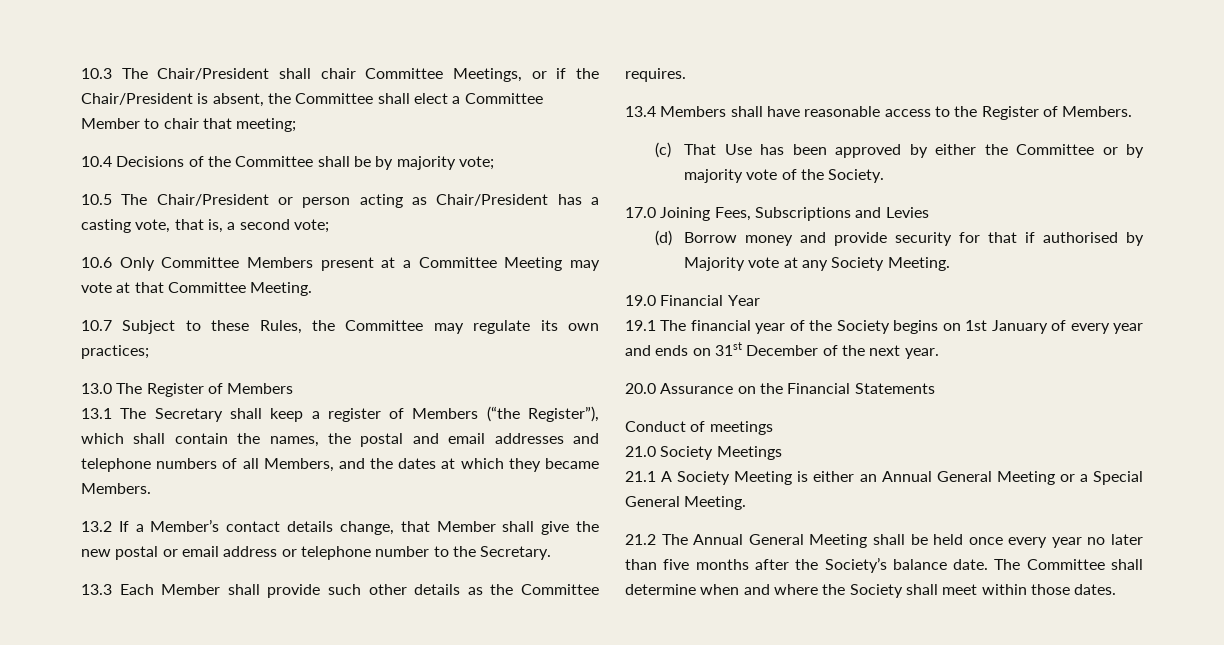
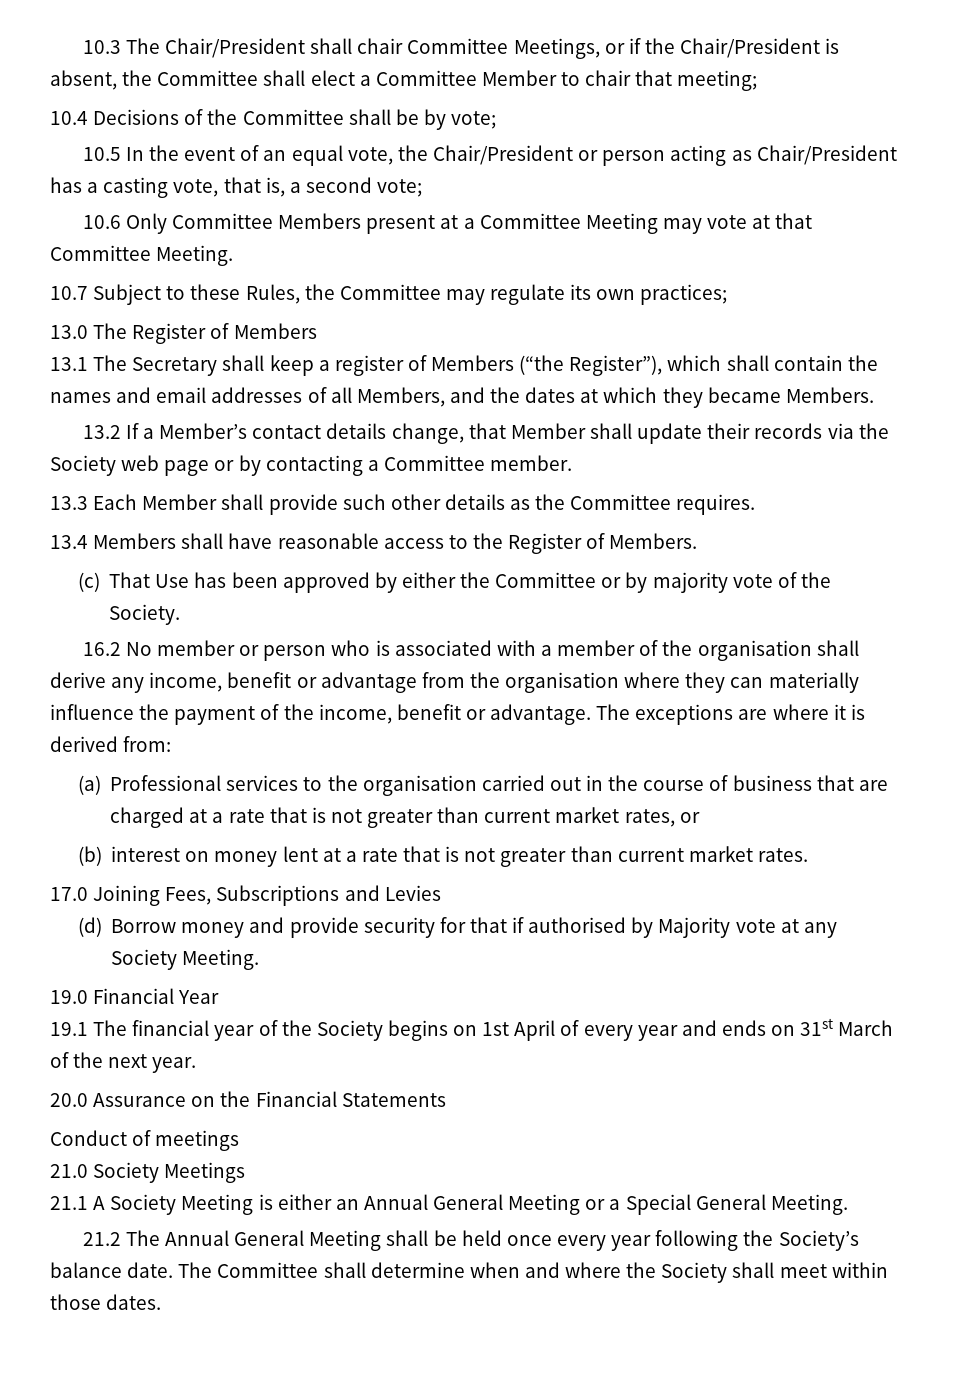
[396,156,456,170] majority -> (446, 119) none
[121,194,148,205] The -> [125,145,428,166] In the event of an equal vote, the
[269,433,599,447] [81,458,218,472] names, the postal and email addresses and telephone numbers -> [50,387,303,403] names and email addresses
[541,521,599,535] [81,546,552,560] give the new postal or email address or telephone number to the Secretary. -> [637,423,889,444] [50,455,573,476] update their records via the Society web page or by contacting a Committee member.
(885, 176) none -> [82,640,859,661] [50,672,859,693] [50,704,865,725] [50,736,172,752] [77,775,888,796] [110,807,700,828] [77,846,808,867] // 16.2 No member or person who is associated with a member of the organisation shall derive any income, benefit or advantage from the organisation where they can materially influence the payment of the income, benefit or advantage. The exceptions are where it is derived from: // (a) Professional services to the organisation carried out in the course of business that are charged at a rate that is not greater than current market rates, or // (b) interest on money lent at a rate that is not greater than current market rates.
[991,320,1048,334] January -> [514,1020,556,1041] April
[746,345,819,356] December -> [838,1020,894,1036] March
[1087,534,1143,545] [625,559,789,570] no later than five months after -> [655,1230,739,1251] following

